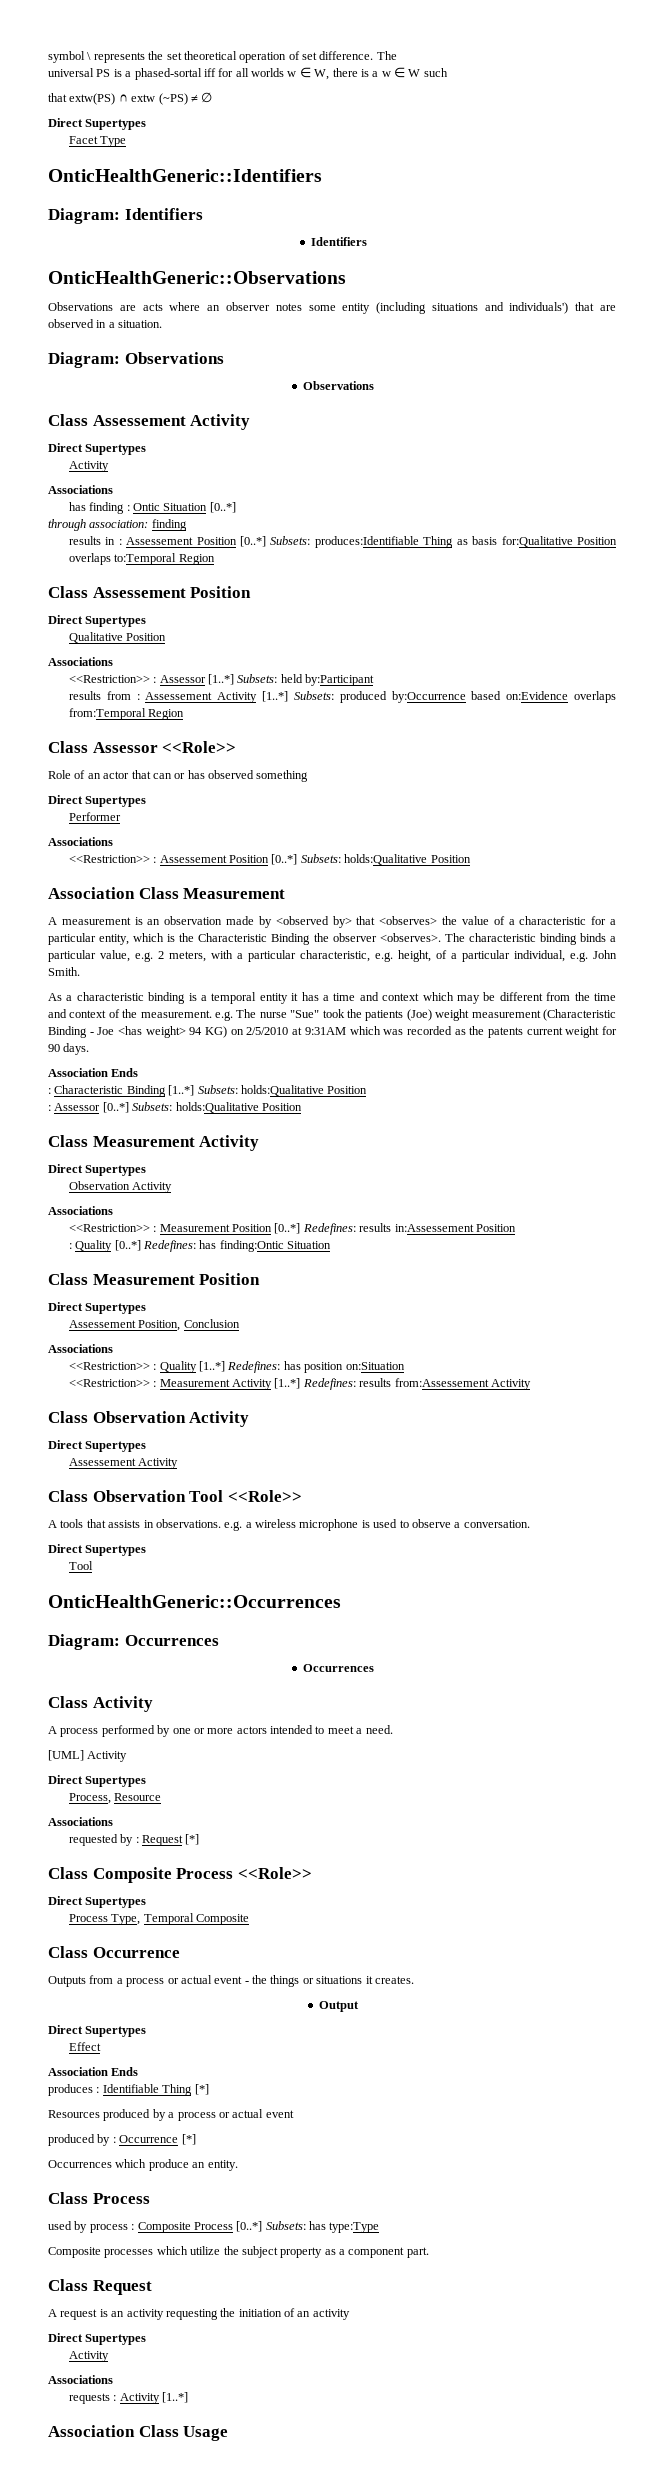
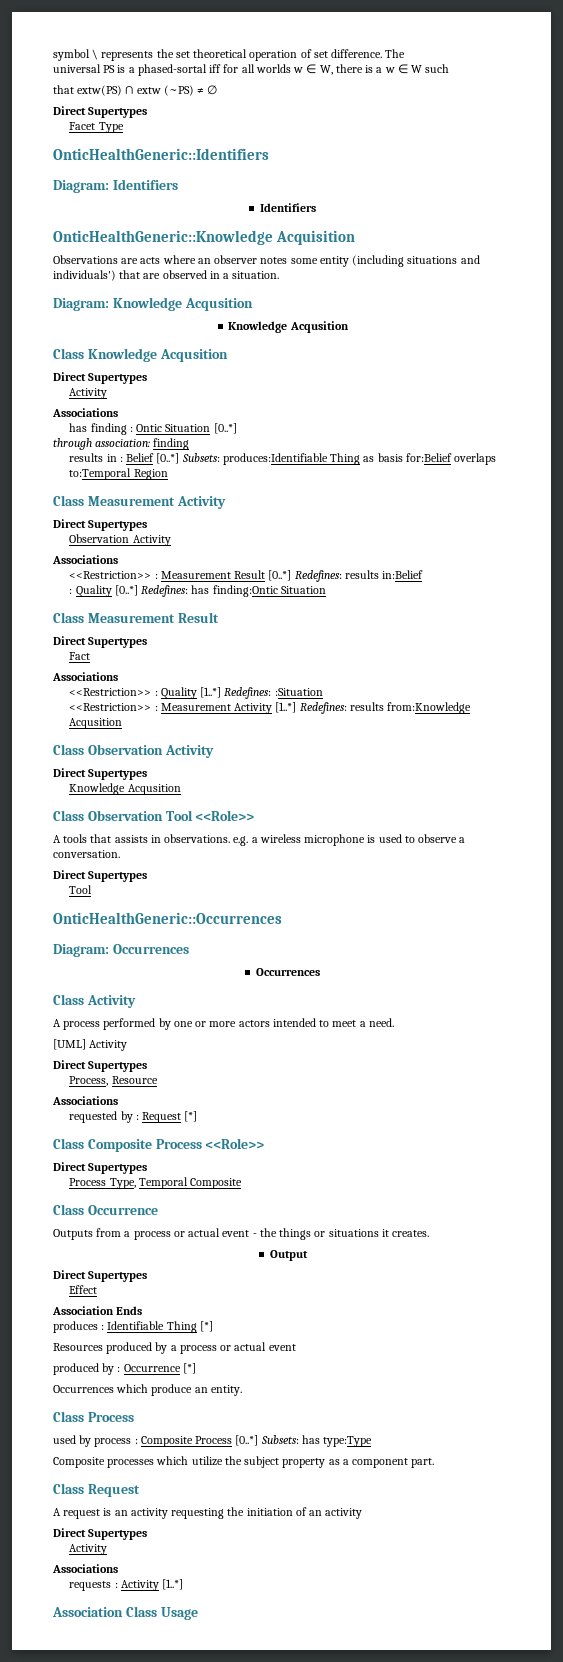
[48,271,346,284] OnticHealthGeneric::Observations -> [53,230,356,245] OnticHealthGeneric::Knowledge Acquisition
[124,352,224,364] [303,381,375,390] [48,414,251,430] Observations // Observations // Class Assessement Activity -> [112,297,253,311] [228,321,349,333] [53,348,228,362] Knowledge Acqusition // Knowledge Acqusition // Class Knowledge Acqusition
[126,537,237,545] Assessement Position -> [126,453,155,462] Belief
[501,536,617,547] for:Qualitative Position -> [405,453,452,462] for:Belief
[48,586,252,598] [48,615,147,627] [68,632,167,643] [48,657,113,666] [68,674,375,686] [68,691,616,703] [68,708,185,720] [48,741,237,753] [48,770,309,782] [48,795,147,807] [68,812,121,821] [48,837,113,846] [68,854,471,865] [48,887,286,899] [48,916,616,928] [48,933,616,945] [48,950,617,962] [48,967,80,976] [48,992,616,1004] [48,1009,616,1021] [48,1026,617,1038] [48,1043,90,1055] [48,1068,139,1077] [48,1085,368,1097] [48,1102,302,1113] // Class Assessement Position // Direct Supertypes // Qualitative Position // Associations // <<Restriction>> : Assessor [1..*] Subsets: held by:Participant // results from : Assessement Activity [1..*] Subsets: produced by:Occurrence based on:Evidence overlaps from:Temporal Region // Class Assessor <<Role>> // Role of an actor that can or has observed something // Direct Supertypes // Performer // Associations // <<Restriction>> : Assessement Position [0..*] Subsets: holds:Qualitative Position // Association Class Measurement // A measurement is an observation made by <observed by> that <observes> the value of a characteristic for a particular entity, which is the Characteristic Binding the observer <observes>. The characteristic binding binds a particular value, e.g. 2 meters, with a particular characteristic, e.g. height, of a particular individual, e.g. John Smith. // As a characteristic binding is a temporal entity it has a time and context which may be different from the time and context of the measurement. e.g. The nurse "Sue" took the patients (Joe) weight measurement (Characteristic Binding - Joe <has weight> 94 KG) on 2/5/2010 at 9:31AM which was recorded as the patents current weight for 90 days. // Association Ends // : Characteristic Binding [1..*] Subsets: holds:Qualitative Position // : Assessor [0..*] Subsets: holds:Qualitative Position -> (168, 474) none
[232,1224,273,1232] Position -> [234,570,266,579] Result
[394,1224,516,1232] in:Assessement Position -> [382,570,424,579] in:Belief
[199,1273,261,1285] [48,1302,147,1314] [68,1319,240,1331] Position // Direct Supertypes // Assessement Position, Conclusion -> [177,612,219,623] [53,636,148,648] [69,652,91,660] Result // Direct Supertypes // Fact
[283,1361,405,1373] has position on:Situation -> [274,688,323,696] :Situation
[394,1378,531,1390] from:Assessement Activity -> [387,702,472,714] [69,718,123,729] from:Knowledge Acqusition
[68,1458,179,1469] Assessement Activity -> [69,783,181,795] Knowledge Acqusition

